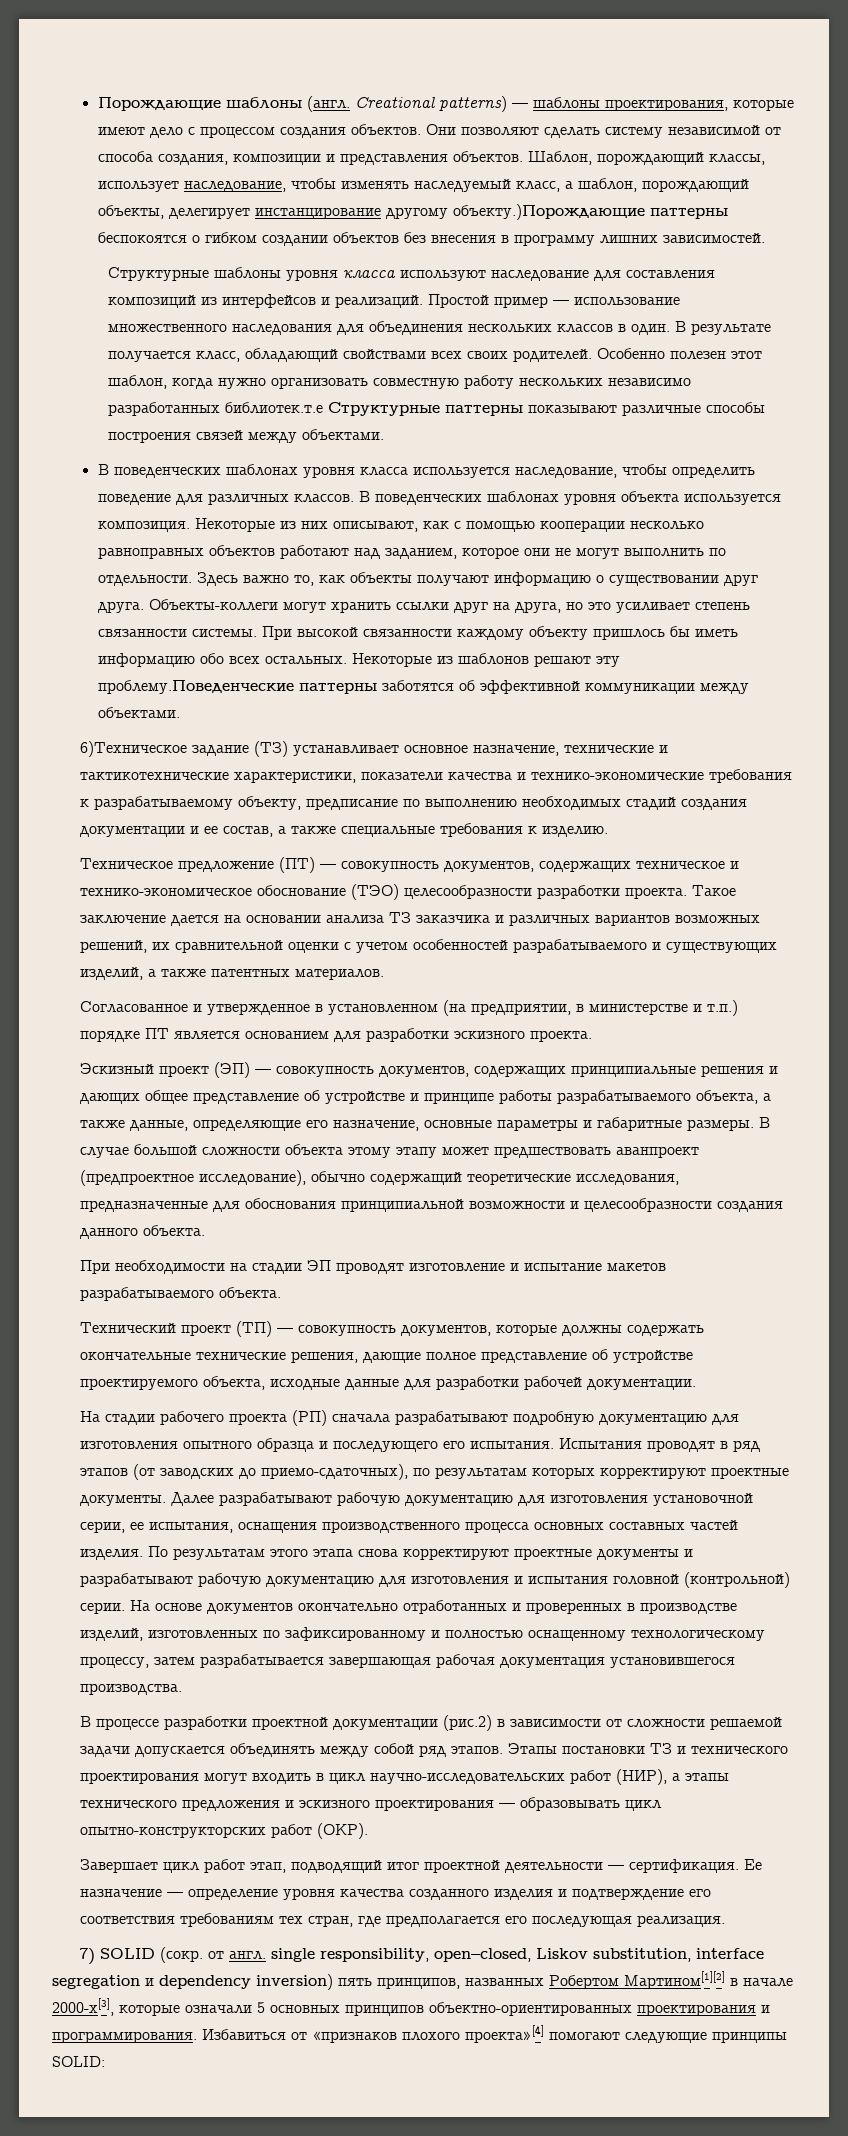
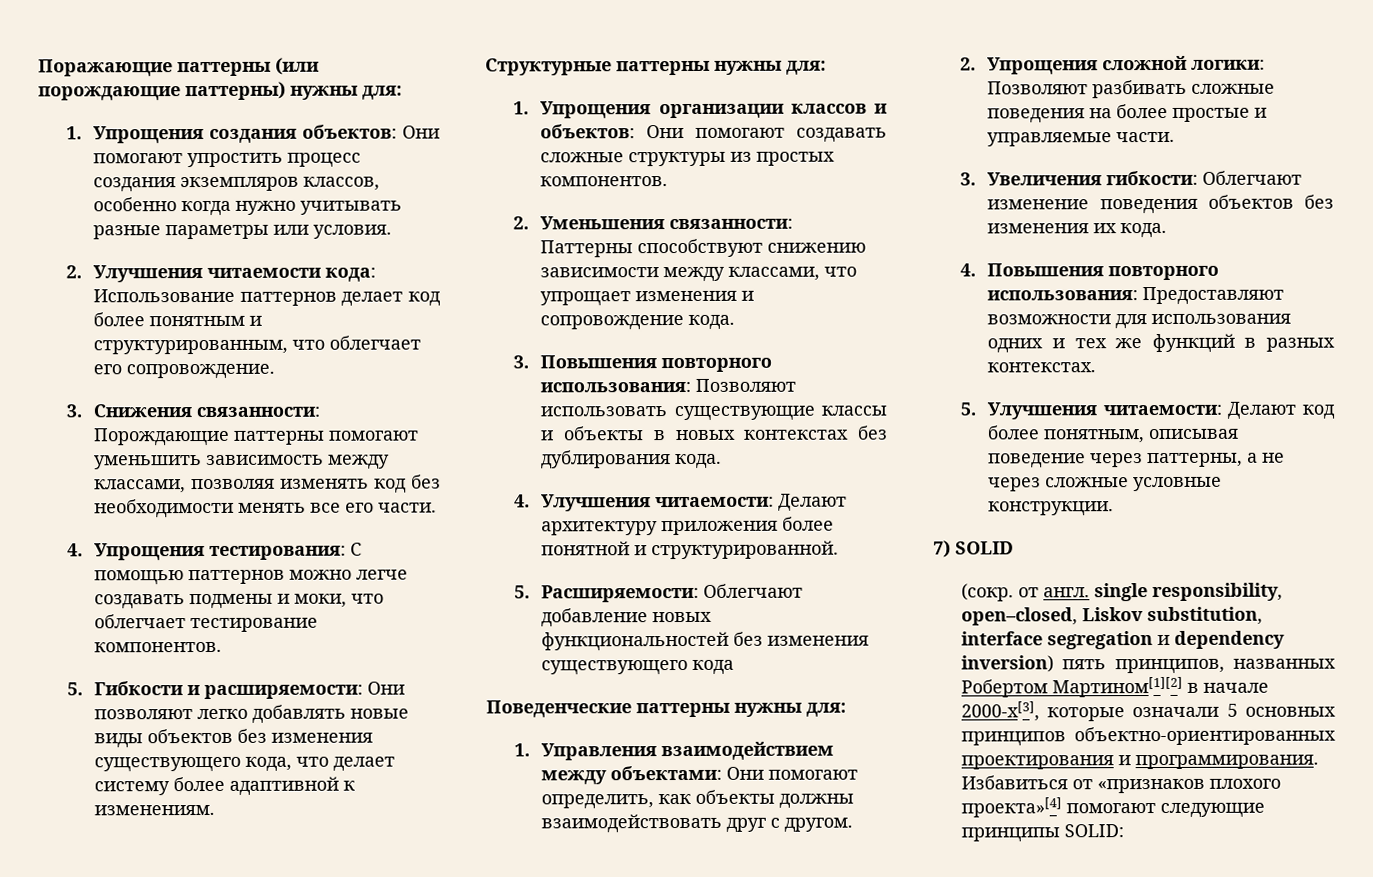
[97,96,794,112] [97,124,781,138] [97,151,765,165] [97,178,749,192] [97,204,728,220] [97,232,765,246] [108,267,716,281] [108,294,681,308] [108,321,772,335] [108,348,763,362] [108,375,692,389] [108,402,766,416] [108,429,385,443] [97,464,755,478] [97,491,781,505] [97,518,704,532] [97,545,726,559] [97,572,758,586] [97,599,750,613] [97,626,738,640] [97,653,620,667] [97,680,749,694] [97,707,180,718] [80,741,669,757] [80,769,793,783] [80,796,748,810] [80,823,609,837] [80,857,740,873] [80,884,737,900] [80,912,761,926] [80,939,778,953] [80,967,385,980] [80,1000,739,1016] [80,1028,593,1042] [80,1062,779,1078] [80,1090,772,1104] [80,1117,771,1131] [80,1144,700,1158] [80,1170,680,1186] [80,1198,784,1212] [80,1225,206,1239] [80,1260,667,1274] [80,1287,282,1301] [80,1321,705,1337] [80,1349,694,1363] [80,1376,697,1390] [80,1410,740,1426] [80,1438,761,1452] [80,1464,790,1480] [80,1492,754,1506] [80,1520,739,1533] [80,1546,694,1560] [80,1572,791,1588] [80,1600,738,1614] [80,1627,766,1641] [80,1654,736,1668] [80,1683,183,1695] [80,1715,783,1731] [80,1743,789,1757] [80,1769,730,1785] [80,1797,663,1811] [80,1823,369,1839] [80,1859,763,1873] [80,1888,712,1900] [80,1913,726,1927] Порождающие шаблоны (англ. Creational patterns) — шаблоны проектирования, которые имеют дело с процессом создания объектов. Они позволяют сделать систему независимой от способа создания, композиции и представления объектов. Шаблон, порождающий классы, использует наследование, чтобы изменять наследуемый класс, а шаблон, порождающий объекты, делегирует инстанцирование другому объекту.)Порождающие паттерны беспокоятся о гибком создании объектов без внесения в программу лишних зависимостей. // Структурные шаблоны уровня класса используют наследование для составления композиций из интерфейсов и реализаций. Простой пример — использование множественного наследования для объединения нескольких классов в один. В результате получается класс, обладающий свойствами всех своих родителей. Особенно полезен этот шаблон, когда нужно организовать совместную работу нескольких независимо разработанных библиотек.т.е Структурные паттерны показывают различные способы построения связей между объектами. // В поведенческих шаблонах уровня класса используется наследование, чтобы определить поведение для различных классов. В поведенческих шаблонах уровня объекта используется композиция. Некоторые из них описывают, как с помощью кооперации несколько равноправных объектов работают над заданием, которое они не могут выполнить по отдельности. Здесь важно то, как объекты получают информацию о существовании друг друга. Объекты-коллеги могут хранить ссылки друг на друга, но это усиливает степень связанности системы. При высокой связанности каждому объекту пришлось бы иметь информацию обо всех остальных. Некоторые из шаблонов решают эту проблему.Поведенческие паттерны заботятся об эффективной коммуникации между объектами. // 6)Техническое задание (ТЗ) устанавливает основное назначение, технические и тактикотехнические характеристики, показатели качества и технико-экономические требования к разрабатываемому объекту, предписание по выполнению необходимых стадий создания документации и ее состав, а также специальные требования к изделию. // Техническое предложение (ПТ) — совокупность документов, содержащих техническое и технико-экономическое обоснование (ТЭО) целесообразности разработки проекта. Такое заключение дается на основании анализа ТЗ заказчика и различных вариантов возможных решений, их сравнительной оценки с учетом особенностей разрабатываемого и существующих изделий, а также патентных материалов. // Согласованное и утвержденное в установленном (на предприятии, в министерстве и т.п.) порядке ПТ является основанием для разработки эскизного проекта. // Эскизный проект (ЭП) — совокупность документов, содержащих принципиальные решения и дающих общее представление об устройстве и принципе работы разрабатываемого объекта, а также данные, определяющие его назначение, основные параметры и габаритные размеры. В случае большой сложности объекта этому этапу может предшествовать аванпроект (предпроектное исследование), обычно содержащий теоретические исследования, предназначенные для обоснования принципиальной возможности и целесообразности создания данного объекта. // При необходимости на стадии ЭП проводят изготовление и испытание макетов разрабатываемого объекта. // Технический проект (ТП) — совокупность документов, которые должны содержать окончательные технические решения, дающие полное представление об устройстве проектируемого объекта, исходные данные для разработки рабочей документации. // На стадии рабочего проекта (РП) сначала разрабатывают подробную документацию для изготовления опытного образца и последующего его испытания. Испытания проводят в ряд этапов (от заводских до приемо-сдаточных), по результатам которых корректируют проектные документы. Далее разрабатывают рабочую документацию для изготовления установочной серии, ее испытания, оснащения производственного процесса основных составных частей изделия. По результатам этого этапа снова корректируют проектные документы и разрабатывают рабочую документацию для изготовления и испытания головной (контрольной) серии. На основе документов окончательно отработанных и проверенных в производстве изделий, изготовленных по зафиксированному и полностью оснащенному технологическому процессу, затем разрабатывается завершающая рабочая документация установившегося производства. // В процессе разработки проектной документации (рис.2) в зависимости от сложности решаемой задачи допускается объединять между собой ряд этапов. Этапы постановки ТЗ и технического проектирования могут входить в цикл научно-исследовательских работ (НИР), а этапы технического предложения и эскизного проектирования — образовывать цикл опытно-конструкторских работ (ОКР). // Завершает цикл работ этап, подводящий итог проектной деятельности — сертификация. Ее назначение — определение уровня качества созданного изделия и подтверждение его соответствия требованиям тех стран, где предполагается его последующая реализация. -> [38,57,320,77] [38,81,402,101] [65,124,441,144] [93,152,362,168] [93,176,381,193] [93,197,403,217] [93,224,393,240] [65,265,377,283] [93,288,441,307] [93,312,263,327] [93,335,422,355] [93,363,276,380] [65,404,321,418] [93,427,420,447] [94,454,391,470] [94,474,441,494] [94,498,438,519] [66,542,363,561] [94,569,409,586] [94,593,385,610] [94,614,319,633] [94,641,223,653] [66,681,406,700] [94,704,410,724] [94,728,374,749] [94,756,396,773] [94,776,356,796] [94,804,216,816] [485,58,826,76] [512,101,888,119] [540,124,887,143] [540,151,836,167] [540,176,669,187] [512,216,794,230] [540,238,867,258] [540,266,858,283] [540,290,755,307] [540,314,736,331] [512,355,773,373] [540,378,797,393] [540,405,887,422] [540,425,888,441] [541,450,723,470] [513,493,848,512] [541,516,835,536] [541,540,840,560] [513,583,804,603] [541,608,713,628] [541,631,870,652] [541,659,735,676] [486,700,846,718] [513,741,835,761] [541,765,859,785] [541,789,855,810] [541,813,854,834] [959,55,1266,75] [987,79,1276,99] [987,103,1268,124] [987,131,1176,147] [959,170,1303,186] [987,194,1334,215] [987,222,1168,239] [959,263,1220,281] [987,286,1285,306] [987,313,1292,330] [987,333,1335,354] [987,362,1097,373] [959,401,1335,420] [987,425,1240,444] [988,452,1286,469] [988,476,1223,492] [988,501,1115,517] Поражающие паттерны (или порождающие паттерны) нужны для: // 1. Упрощения создания объектов: Они помогают упростить процесс создания экземпляров классов, особенно когда нужно учитывать разные параметры или условия. // 2. Улучшения читаемости кода: Использование паттернов делает код более понятным и структурированным, что облегчает его сопровождение. // 3. Снижения связанности: Порождающие паттерны помогают уменьшить зависимость между классами, позволяя изменять код без необходимости менять все его части. // 4. Упрощения тестирования: С помощью паттернов можно легче создавать подмены и моки, что облегчает тестирование компонентов. // 5. Гибкости и расширяемости: Они позволяют легко добавлять новые виды объектов без изменения существующего кода, что делает систему более адаптивной к изменениям. // Структурные паттерны нужны для: // 1. Упрощения организации классов и объектов: Они помогают создавать сложные структуры из простых компонентов. // 2. Уменьшения связанности: Паттерны способствуют снижению зависимости между классами, что упрощает изменения и сопровождение кода. // 3. Повышения повторного использования: Позволяют использовать существующие классы и объекты в новых контекстах без дублирования кода. // 4. Улучшения читаемости: Делают архитектуру приложения более понятной и структурированной. // 5. Расширяемости: Облегчают добавление новых функциональностей без изменения существующего кода // Поведенческие паттерны нужны для: // 1. Управления взаимодействием между объектами: Они помогают определить, как объекты должны взаимодействовать друг с другом. // 2. Упрощения сложной логики: Позволяют разбивать сложные поведения на более простые и управляемые части. // 3. Увеличения гибкости: Облегчают изменение поведения объектов без изменения их кода. // 4. Повышения повторного использования: Предоставляют возможности для использования одних и тех же функций в разных контекстах. // 5. Улучшения читаемости: Делают код более понятным, описывая поведение через паттерны, а не через сложные условные конструкции.
(155, 1953) none -> (1014, 548) //

